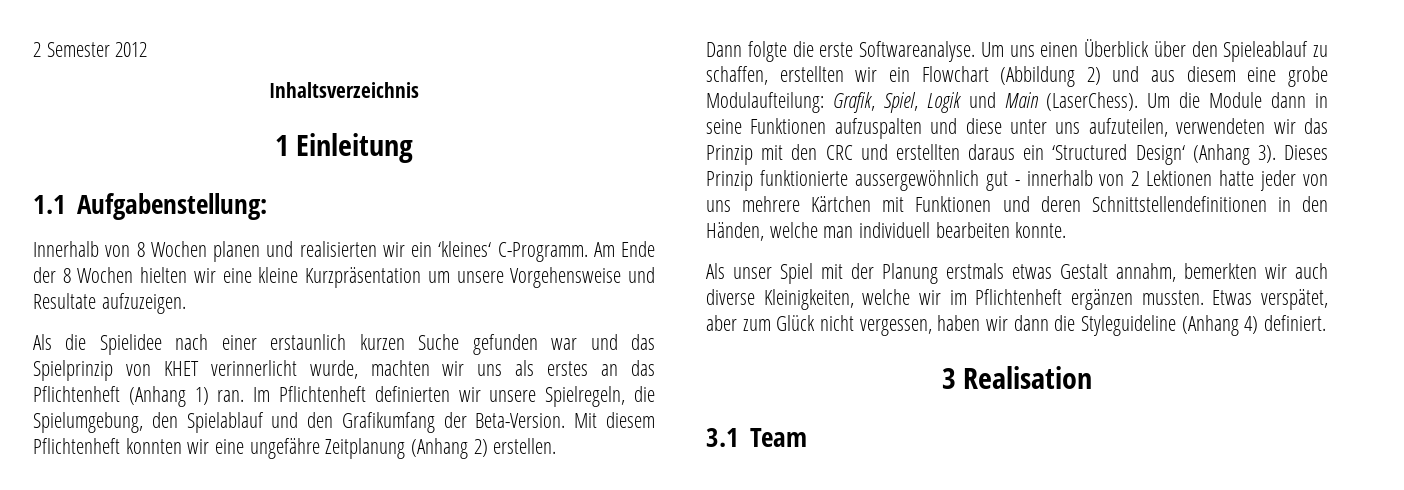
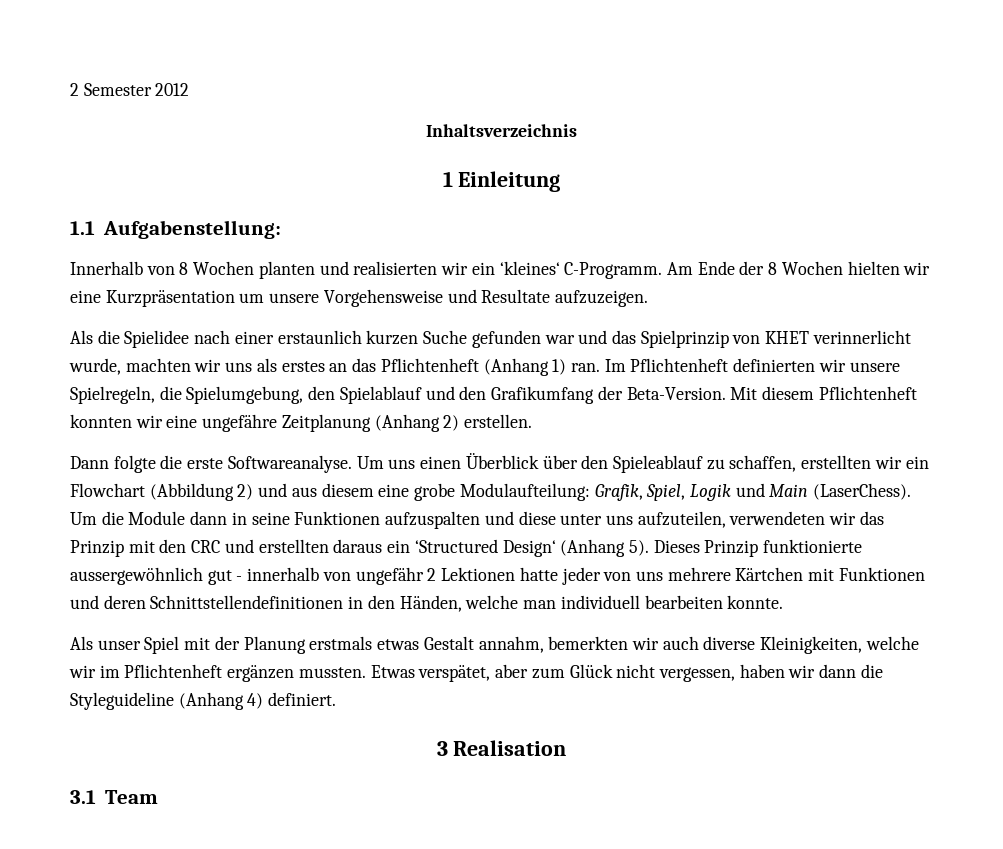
[213,241,260,262] planen -> [258,261,315,279] planten
[258,267,299,283] kleine -> (101, 296) none
[1257,145,1276,163] 3). -> [628,540,649,556] 5).
(1125, 180) none -> [355,567,424,585] ungefähr

